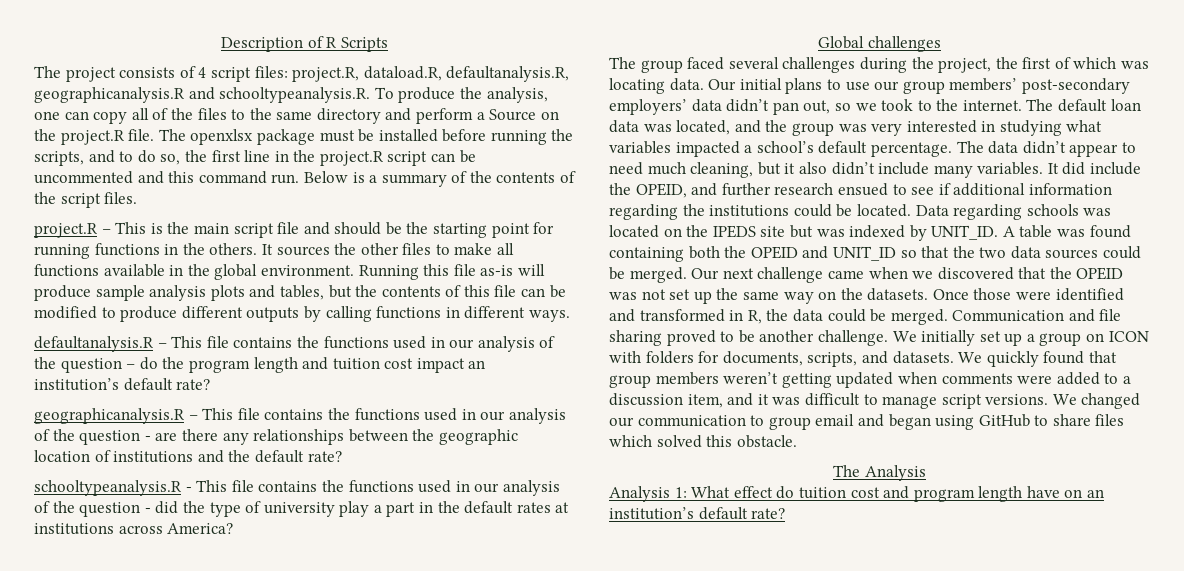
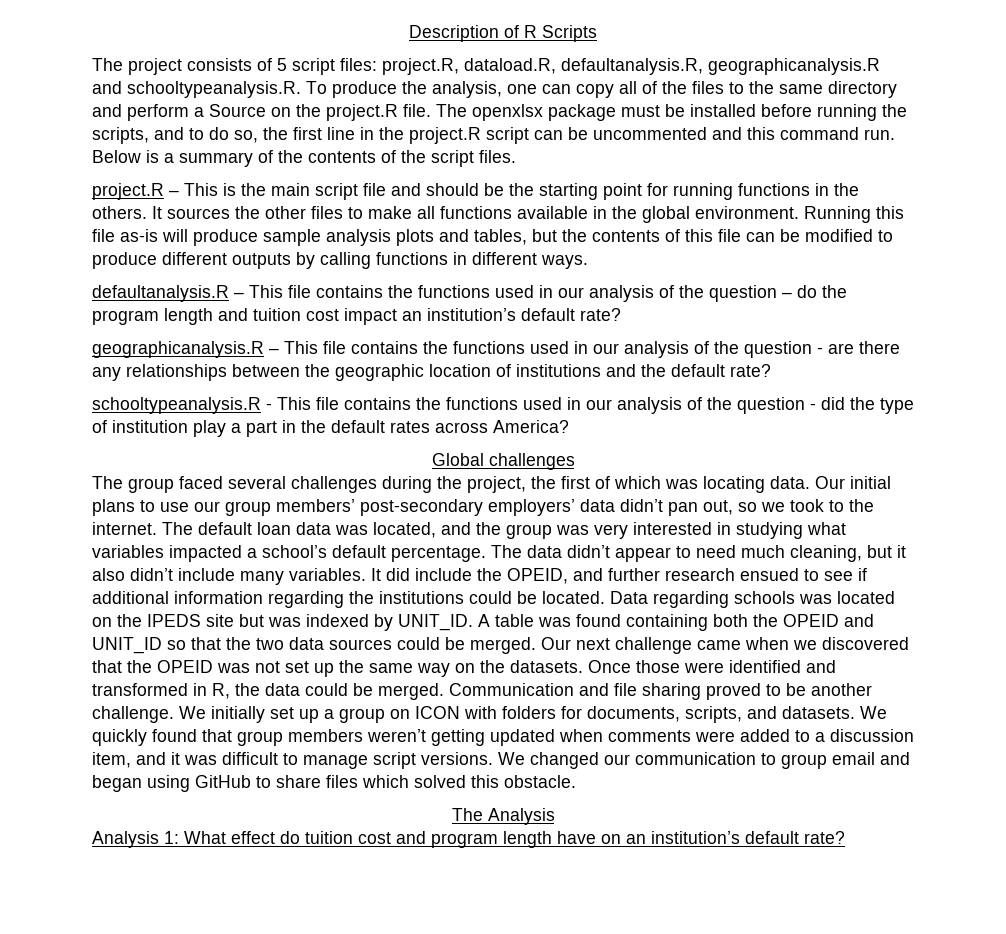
[198,67,207,78] 4 -> [277,58,287,71] 5
[263,502,335,517] university -> [112,420,188,433] institution
[555,502,570,513] [34,523,114,535] at institutions -> (430, 427) none

